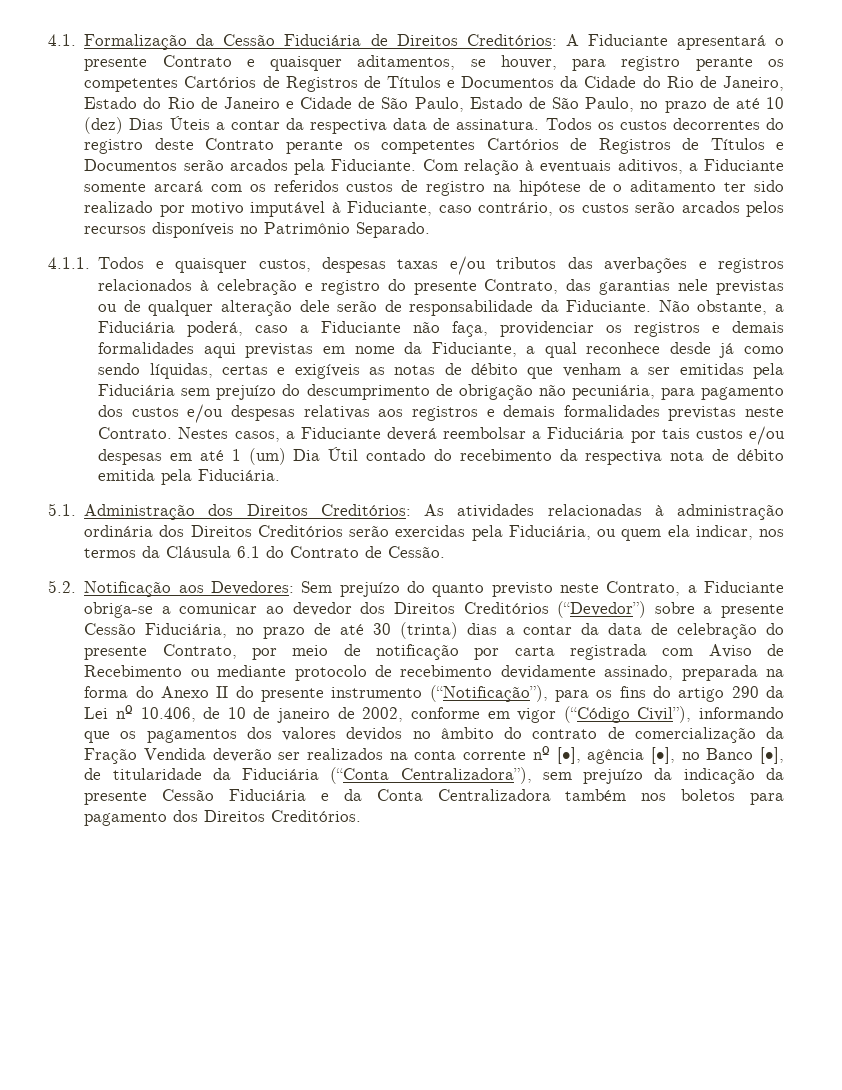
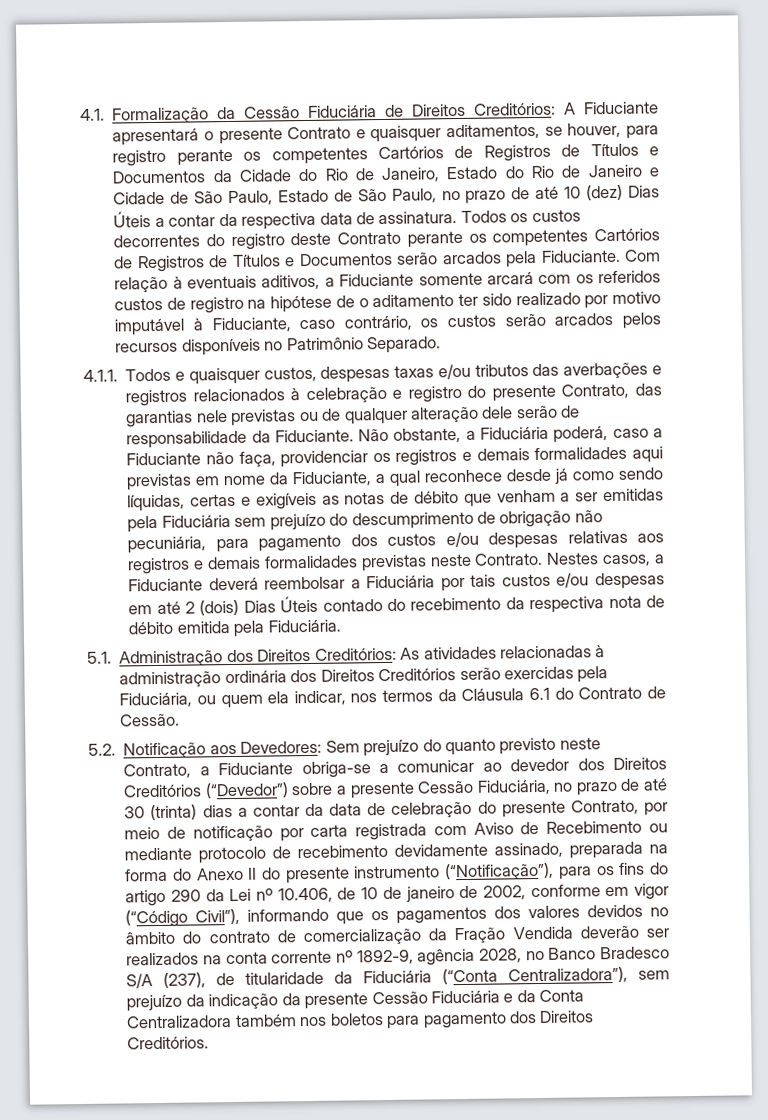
[231,447,359,465] 1 (um) Dia Útil -> [185,595,319,616] 2 (dois) Dias Úteis
[556,747,784,764] [•], agência [•], no Banco [•], -> [356,946,671,966] [126,972,207,989] 1892-9, agência 2028, no Banco Bradesco S/A (237),

